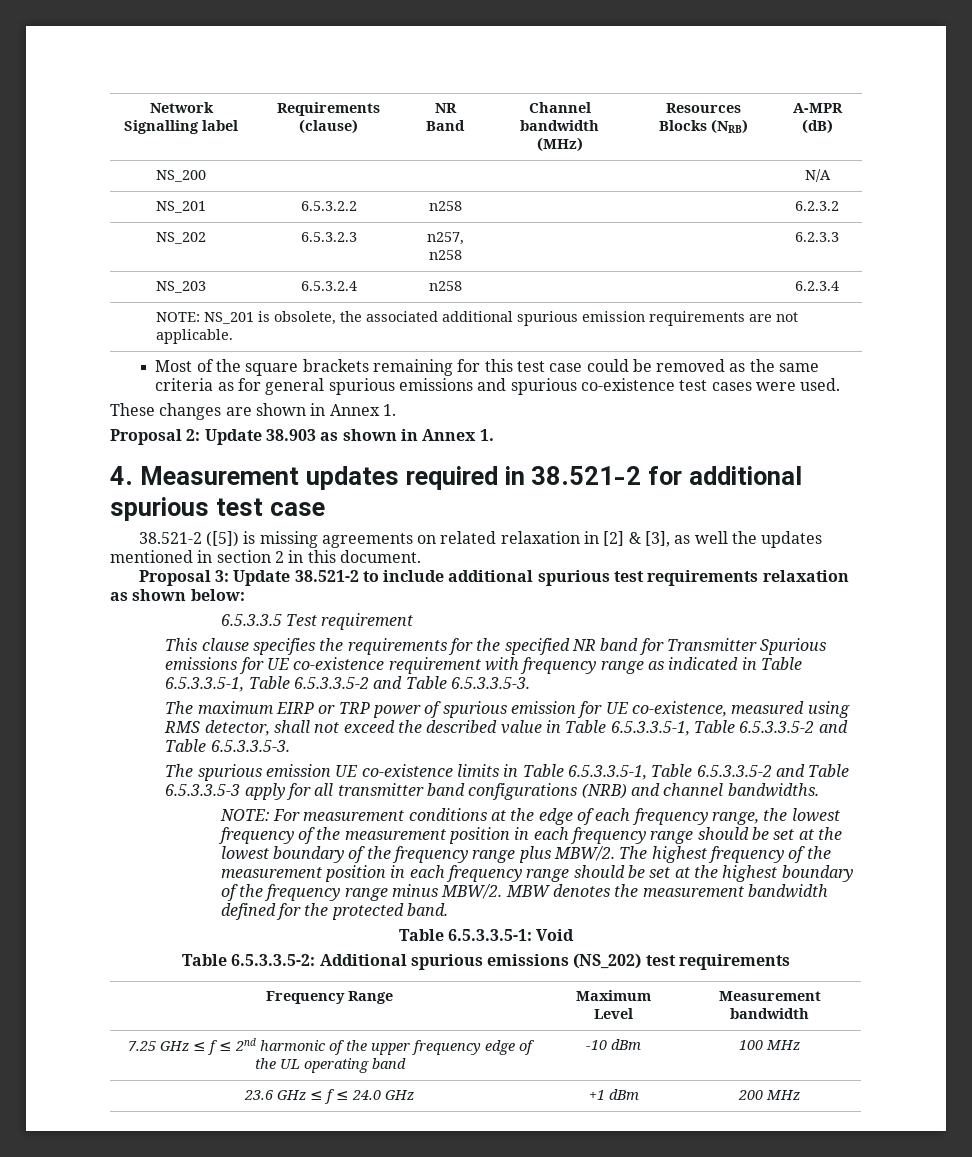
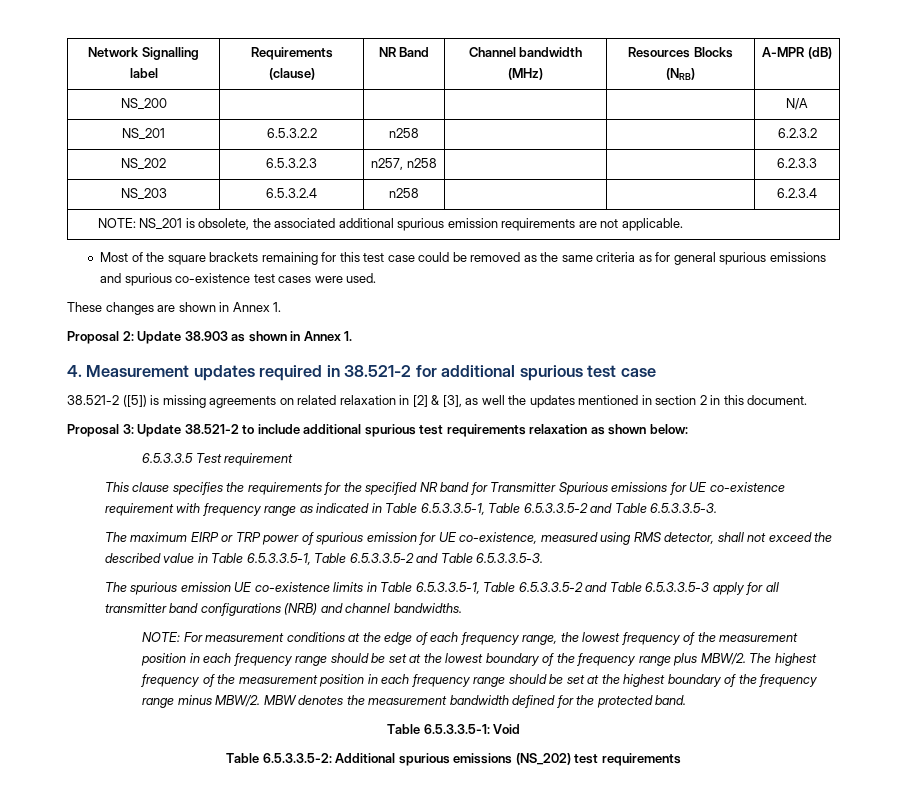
[266,991,393,1004] [576,990,651,1001] [594,1008,633,1019] [718,991,821,1001] [730,1008,809,1019] [127,1038,535,1055] [254,1058,406,1073] [586,1039,641,1050] [739,1040,800,1050] [244,1089,414,1104] [588,1089,639,1100] [738,1090,800,1100] // Frequency Range | Maximum Level | Measurement bandwidth // 7.25 GHz ≤ f ≤ 2nd harmonic of the upper frequency edge of the UL operating band | -10 dBm | 100 MHz // 23.6 GHz ≤ f ≤ 24.0 GHz | +1 dBm | 200 MHz -> (681, 759) none

